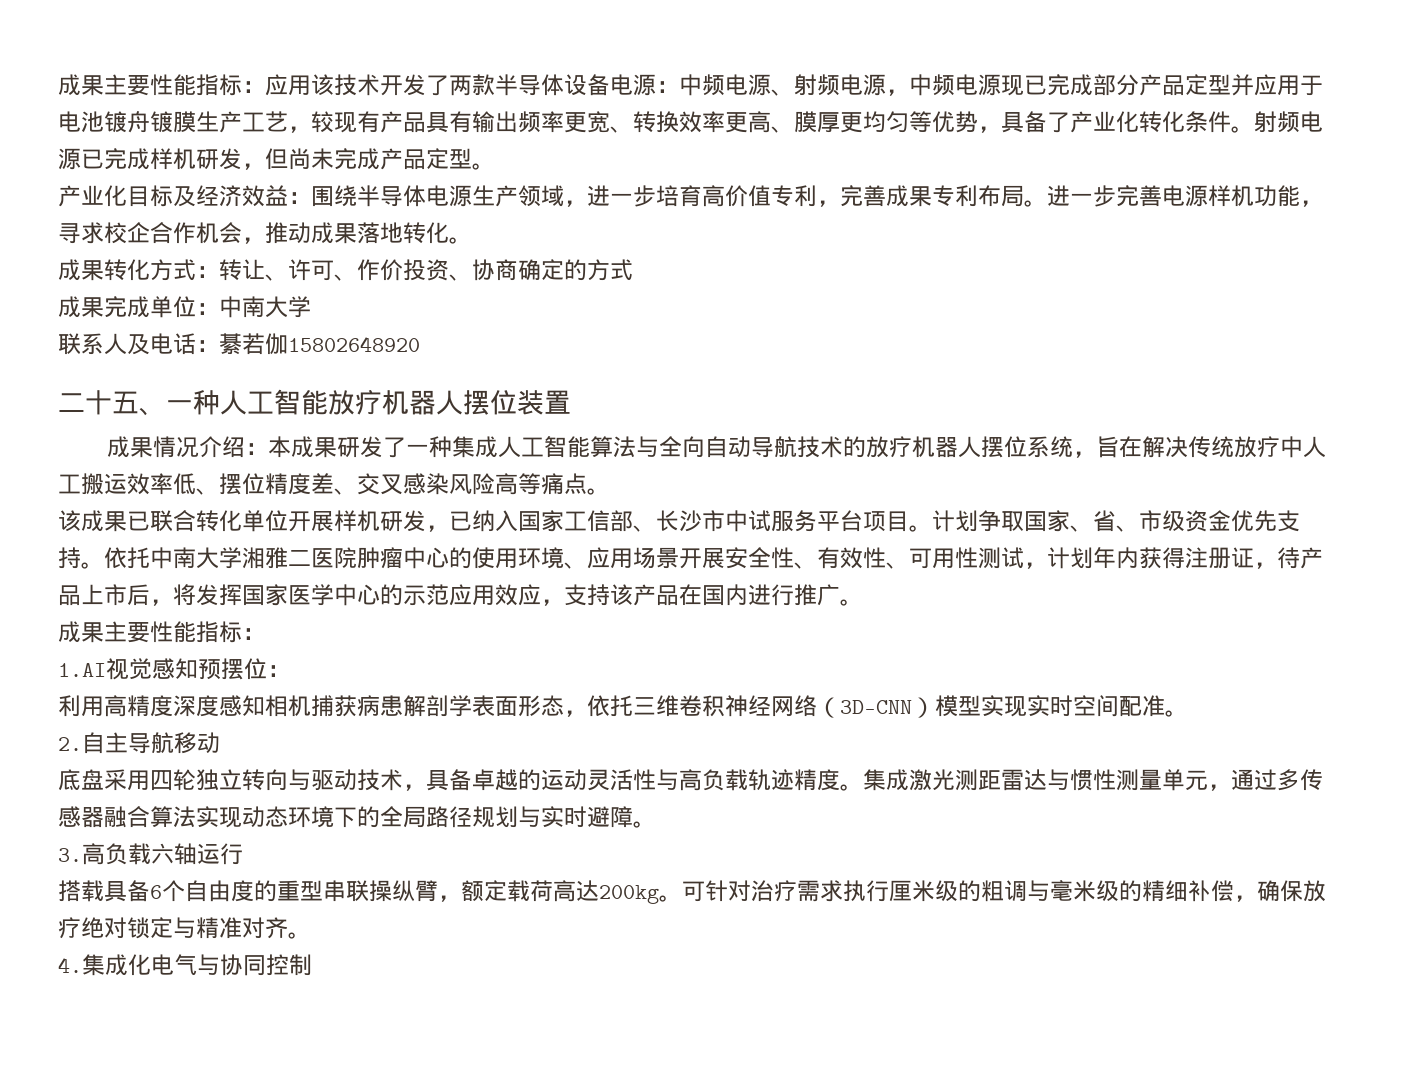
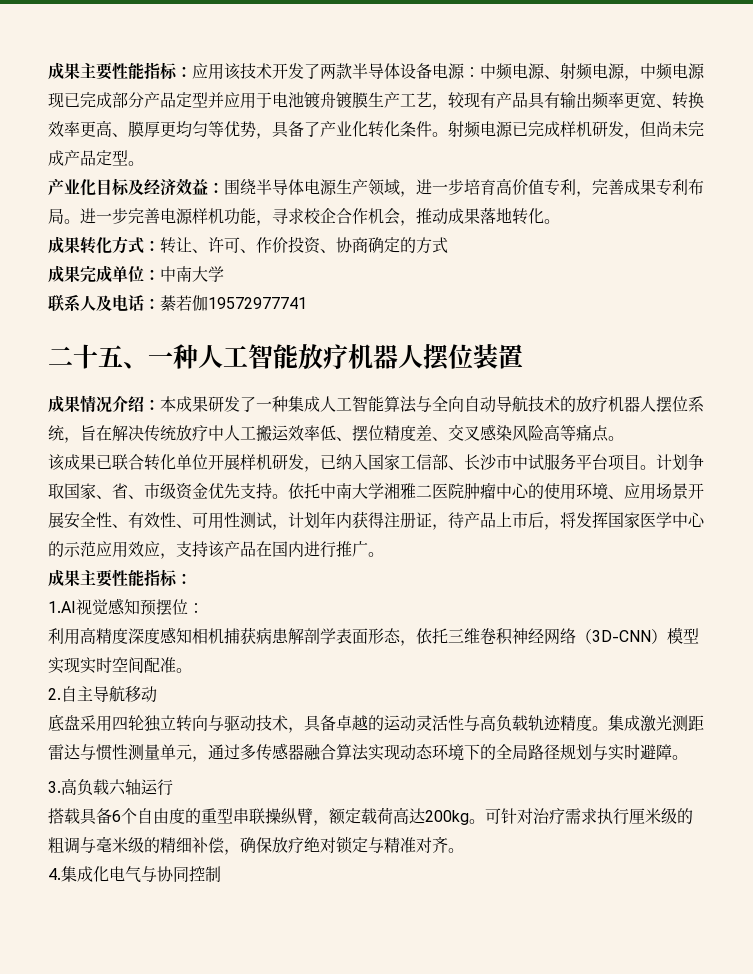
[288,336,420,352] 15802648920 -> [208,297,307,309] 19572977741

